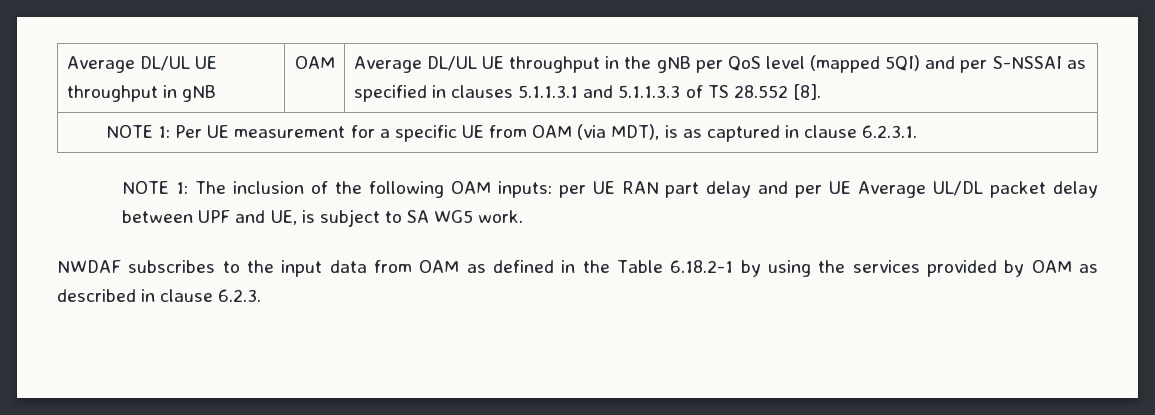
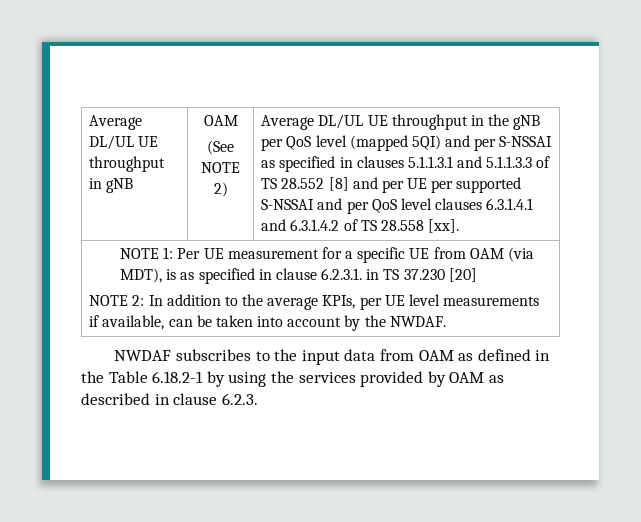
(335, 62) none -> [207,140,234,155] [201,162,240,173] [213,182,228,197] // (See NOTE 2)
[792,84,821,100] [8]. -> [328,177,522,193] [261,198,534,214] [261,219,460,233] [8] and per UE per supported S-NSSAI and per QoS level clauses 6.3.1.4.1 and 6.3.1.4.2 of TS 28.558 [xx].
[706,125,780,142] captured -> [198,268,255,284] specified
[122,181,1099,198] [122,209,524,227] // NOTE 1: The inclusion of the following OAM inputs: per UE RAN part delay and per UE Average UL/DL packet delay between UPF and UE, is subject to SA WG5 work. -> [366,268,477,282] [89,294,540,310] [89,315,446,331] in TS 37.230 [20] // NOTE 2: In addition to the average KPIs, per UE level measurements if available, can be taken into account by the NWDAF.

